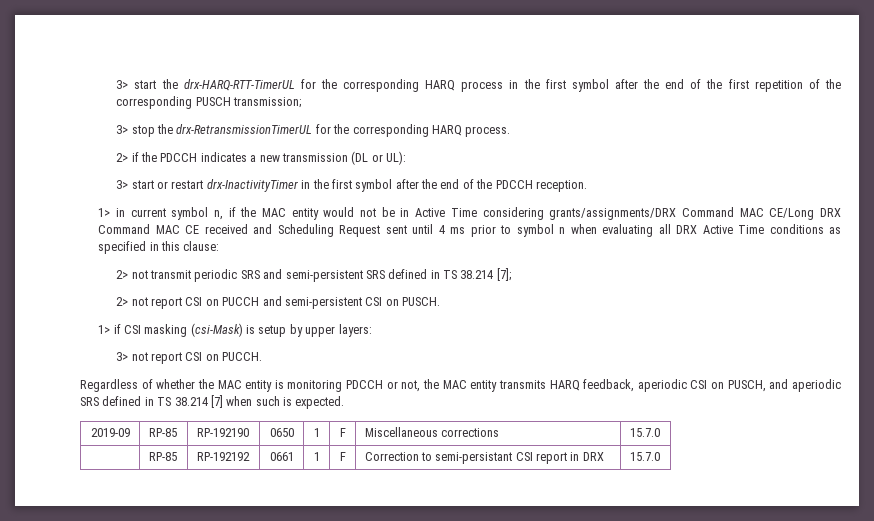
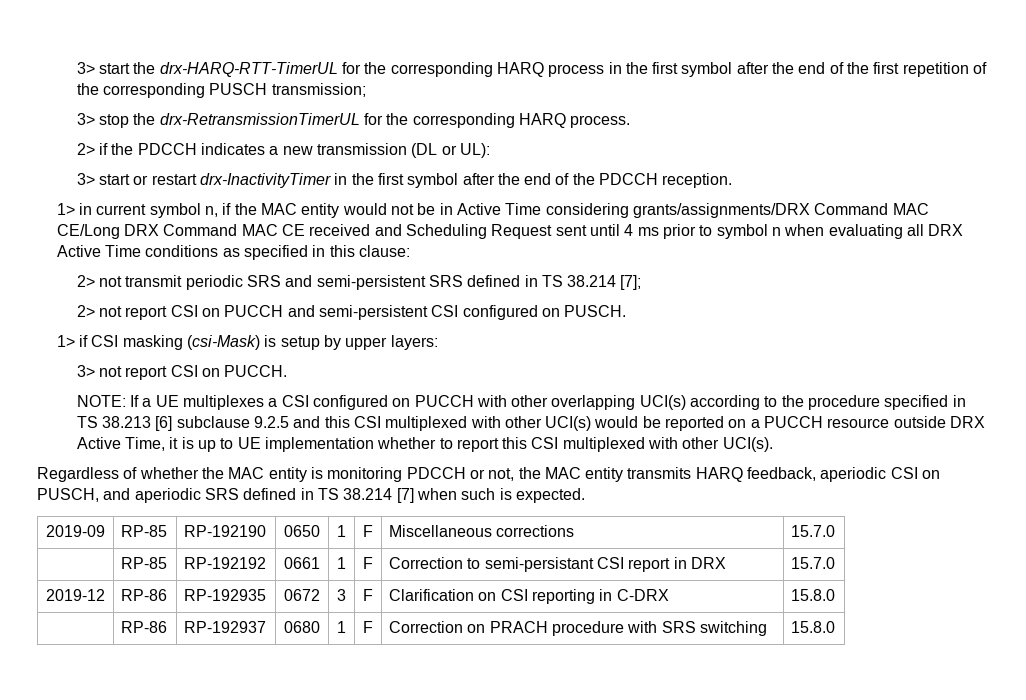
(383, 301) none -> [462,305,538,320] configured
(263, 356) none -> [76,395,966,410] [76,416,986,431] [76,437,773,452] // NOTE: If a UE multiplexes a CSI configured on PUCCH with other overlapping UCI(s) according to the procedure specified in TS 38.213 [6] subclause 9.2.5 and this CSI multiplexed with other UCI(s) would be reported on a PUCCH resource outside DRX Active Time, it is up to UE implementation whether to report this CSI multiplexed with other UCI(s).
(660, 456) none -> [46,589,105,601] [121,589,168,601] [184,589,267,601] [284,589,320,601] [337,589,346,601] [363,589,373,601] [389,589,669,604] [791,589,836,601] [121,621,168,633] [184,621,267,633] [284,621,320,633] [337,621,346,633] [363,621,373,633] [389,621,767,636] [791,621,836,633] // 2019-12 | RP-86 | RP-192935 | 0672 | 3 | F | Clarification on CSI reporting in C-DRX | 15.8.0 // | RP-86 | RP-192937 | 0680 | 1 | F | Correction on PRACH procedure with SRS switching | 15.8.0

